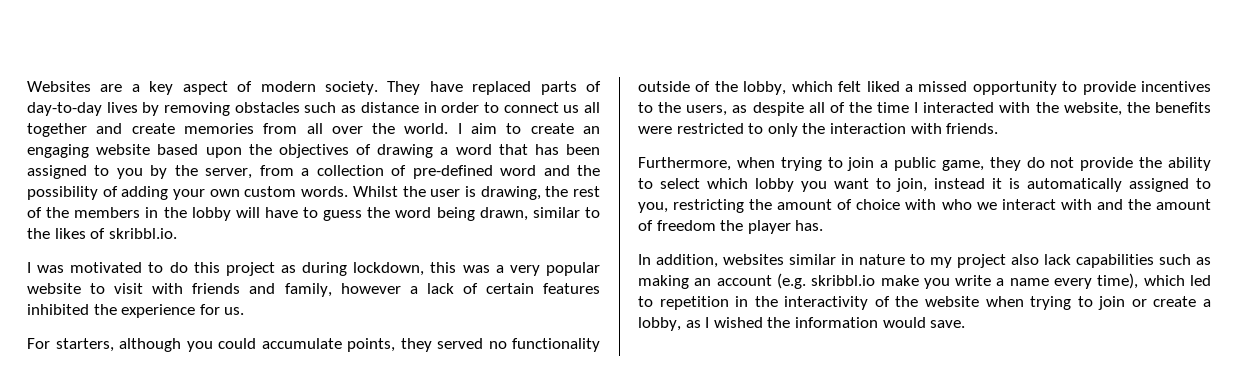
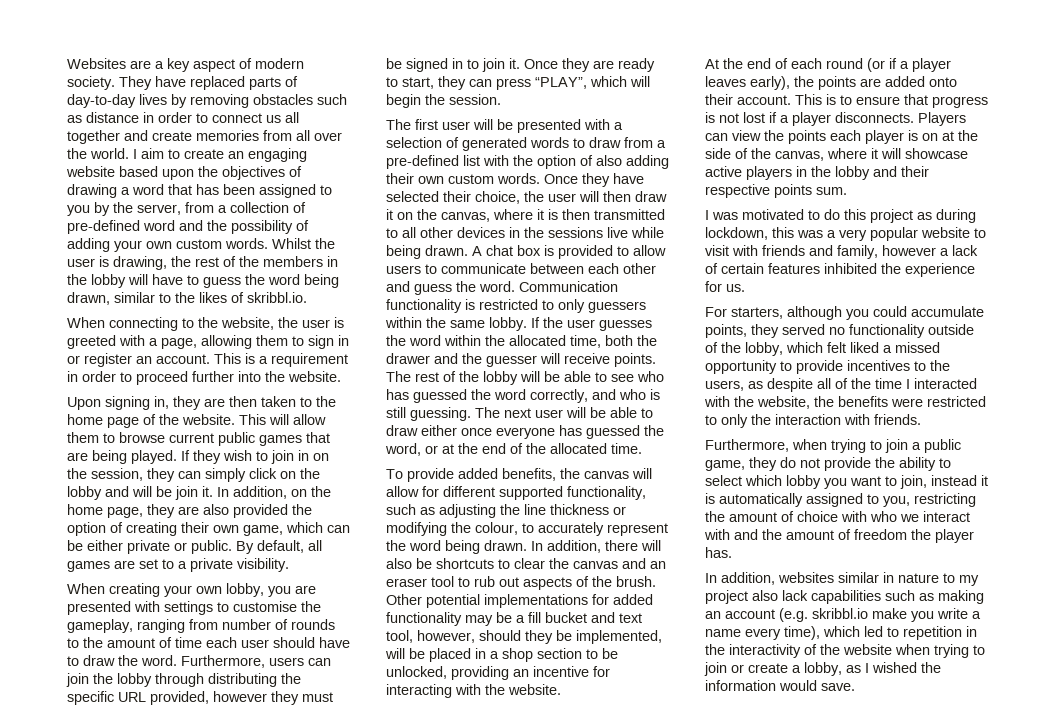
(177, 233) none -> [67,317,344,331] [67,335,349,349] [67,353,348,367] [67,371,341,385] [67,396,336,410] [67,414,326,428] [67,432,330,446] [67,450,329,464] [67,468,320,482] [67,486,331,500] [67,504,312,518] [67,522,350,536] [67,540,322,554] [67,558,289,572] [67,583,316,597] [67,601,321,615] [67,619,335,633] [67,637,350,648] [67,655,331,668] [66,673,301,687] [67,691,333,705] [386,58,655,72] [386,76,650,90] [386,94,501,108] [386,119,623,133] [386,137,666,151] [386,155,669,169] [386,173,644,187] [386,191,667,204] [386,209,665,222] [386,227,664,238] [386,245,666,259] [386,263,656,274] [386,281,618,295] [386,299,646,313] [385,317,652,331] [386,335,657,348] [386,353,656,367] [386,371,664,385] [386,389,660,403] [386,407,653,421] [386,425,664,439] [385,443,642,456] [386,468,652,482] [386,486,646,500] [386,504,626,518] [386,522,668,536] [386,540,661,554] [386,558,666,569] [386,576,656,590] [386,594,653,608] [386,612,642,626] [386,630,662,644] [385,648,618,662] [386,666,610,680] [386,684,561,698] [705,58,951,72] [705,76,957,90] [705,94,988,108] [705,112,966,126] [705,130,978,144] [705,148,968,161] [705,166,929,180] [705,184,847,198] // When connecting to the website, the user is greeted with a page, allowing them to sign in or register an account. This is a requirement in order to proceed further into the website. // Upon signing in, they are then taken to the home page of the website. This will allow them to browse current public games that are being played. If they wish to join in on the session, they can simply click on the lobby and will be join it. In addition, on the home page, they are also provided the option of creating their own game, which can be either private or public. By default, all games are set to a private visibility. // When creating your own lobby, you are presented with settings to customise the gameplay, ranging from number of rounds to the amount of time each user should have to draw the word. Furthermore, users can join the lobby through distributing the specific URL provided, however they must be signed in to join it. Once they are ready to start, they can press “PLAY”, which will begin the session. // The first user will be presented with a selection of generated words to draw from a pre-defined list with the option of also adding their own custom words. Once they have selected their choice, the user will then draw it on the canvas, where it is then transmitted to all other devices in the sessions live while being drawn. A chat box is provided to allow users to communicate between each other and guess the word. Communication functionality is restricted to only guessers within the same lobby. If the user guesses the word within the allocated time, both the drawer and the guesser will receive points. The rest of the lobby will be able to see who has guessed the word correctly, and who is still guessing. The next user will be able to draw either once everyone has guessed the word, or at the end of the allocated time. // To provide added benefits, the canvas will allow for different supported functionality, such as adjusting the line thickness or modifying the colour, to accurately represent the word being drawn. In addition, there will also be shortcuts to clear the canvas and an eraser tool to rub out aspects of the brush. Other potential implementations for added functionality may be a fill bucket and text tool, however, should they be implemented, will be placed in a shop section to be unlocked, providing an incentive for interacting with the website. // At the end of each round (or if a player leaves early), the points are added onto their account. This is to ensure that progress is not lost if a player disconnects. Players can view the points each player is on at the side of the canvas, where it will showcase active players in the lobby and their respective points sum.

